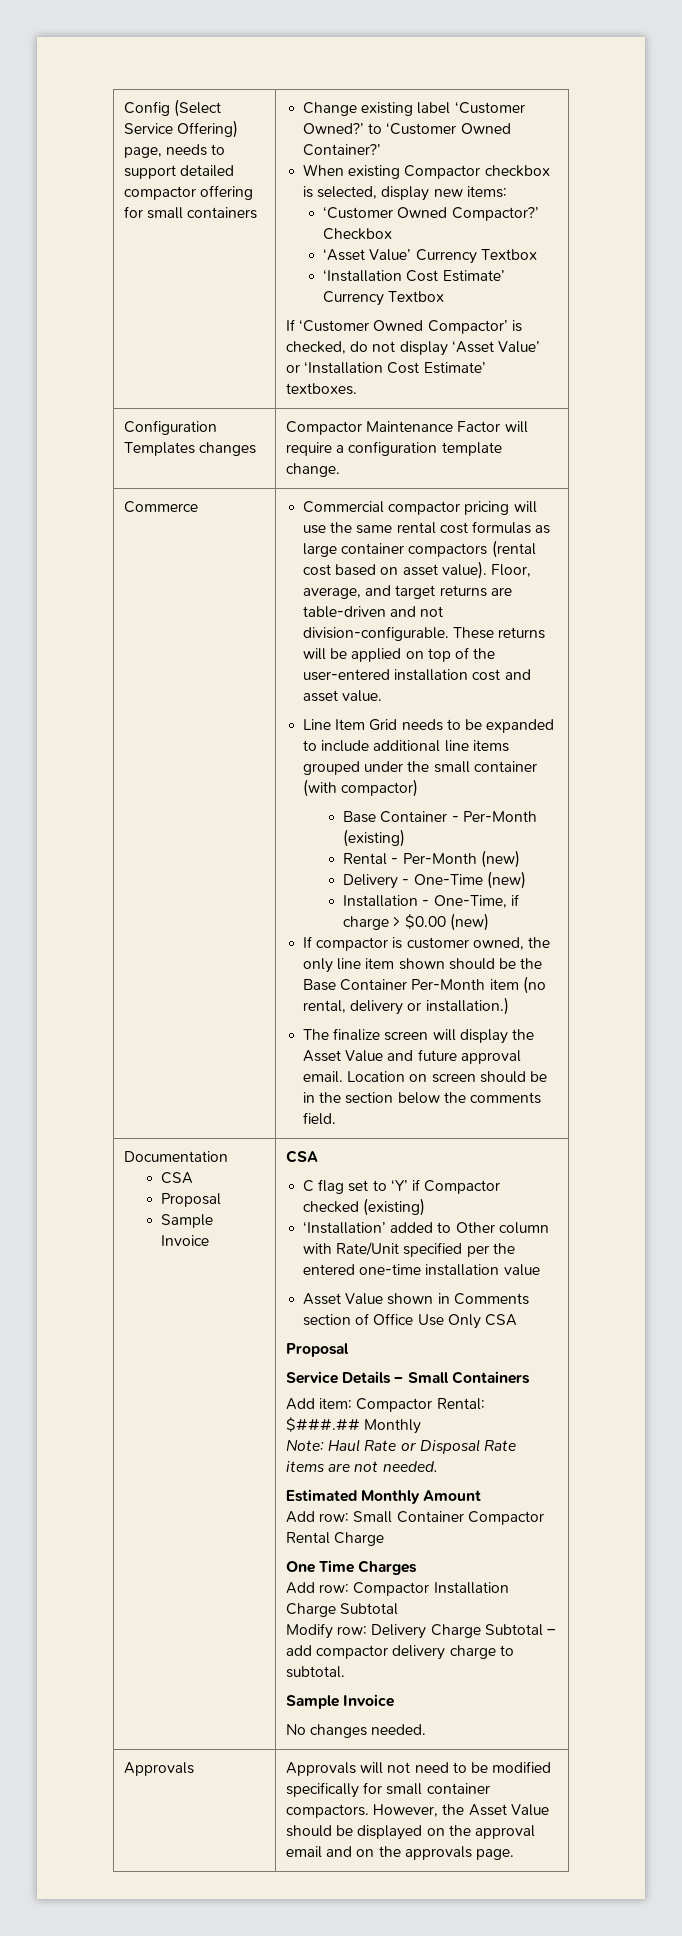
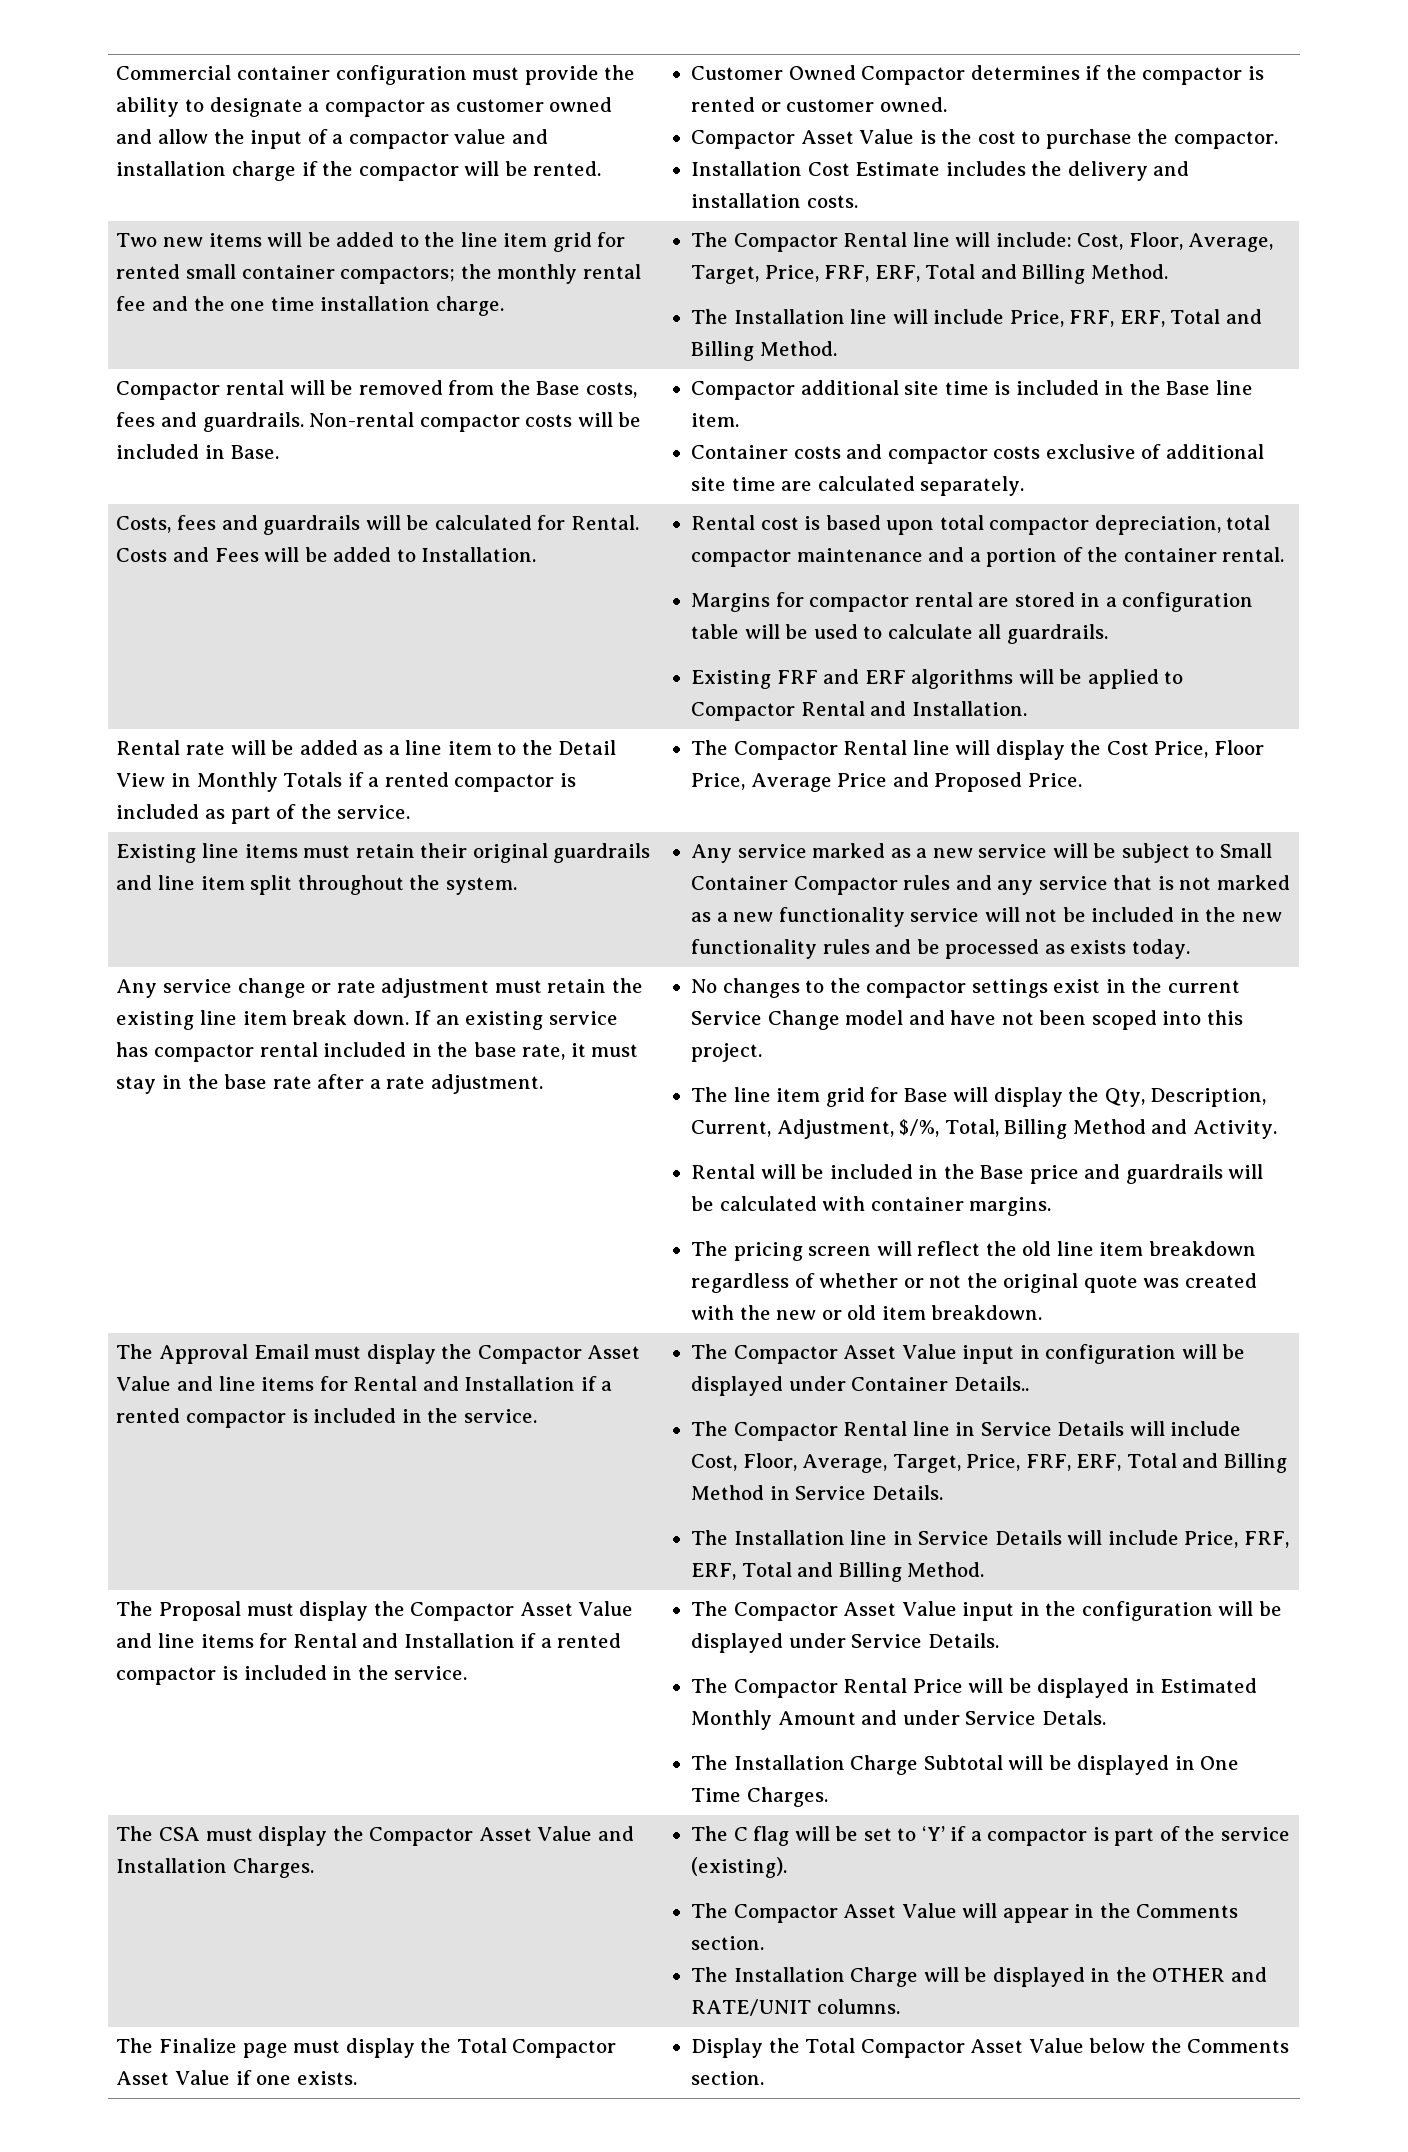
[123,99,222,117] [123,120,239,138] [123,144,226,158] [123,165,235,179] [123,185,254,200] [123,206,258,219] [303,101,525,116] [303,122,511,135] [303,144,382,156] [303,164,550,179] [303,186,507,201] [323,206,539,221] [323,228,393,240] [323,248,537,264] [323,269,505,282] [323,291,445,306] [285,319,522,334] [285,340,540,356] [285,361,486,374] [285,383,357,395] [123,420,217,435] [123,442,257,456] [285,421,528,435] [285,441,502,456] [285,463,340,477] [123,501,198,513] [303,501,537,515] [303,521,551,534] [303,540,536,558] [303,561,531,579] [303,585,512,599] [303,606,444,618] [303,626,546,641] [303,647,496,662] [303,669,531,681] [303,690,383,702] [303,719,555,733] [303,740,509,752] [303,761,537,775] [303,779,419,797] [343,811,537,823] [343,829,406,847] [343,850,520,868] [343,871,526,889] [343,894,519,908] [343,913,489,931] [303,936,550,951] [303,958,543,973] [303,976,546,994] [303,997,509,1015] [303,1028,534,1044] [303,1049,521,1064] [303,1071,547,1083] [303,1092,541,1104] [303,1112,337,1125] [123,1151,228,1162] [161,1172,194,1184] [161,1193,222,1207] [161,1214,214,1228] [161,1235,210,1246] [285,1150,318,1163] [303,1179,501,1194] [303,1198,426,1216] [303,1221,549,1234] [303,1242,515,1257] [303,1264,540,1276] [303,1293,529,1305] [303,1313,517,1329] [285,1343,349,1357] [285,1371,530,1384] [285,1398,485,1412] [285,1417,422,1434] [285,1439,516,1454] [285,1461,438,1472] [285,1489,482,1504] [285,1511,544,1525] [285,1532,385,1546] [285,1560,418,1575] [285,1582,509,1596] [285,1603,399,1617] [285,1623,556,1639] [285,1645,514,1660] [285,1666,345,1678] [285,1694,395,1709] [285,1724,427,1738] [123,1762,194,1776] [285,1761,552,1776] [285,1782,490,1798] [285,1804,549,1818] [285,1825,535,1840] [285,1846,514,1860] Config (Select Service Offering) page, needs to support detailed compactor offering for small containers | Change existing label ‘Customer Owned?’ to ‘Customer Owned Container?’ // When existing Compactor checkbox is selected, display new items: // ‘Customer Owned Compactor?’ Checkbox // ‘Asset Value’ Currency Textbox // ‘Installation Cost Estimate’ Currency Textbox // If ‘Customer Owned Compactor’ is checked, do not display ‘Asset Value’ or ‘Installation Cost Estimate’ textboxes. // Configuration Templates changes | Compactor Maintenance Factor will require a configuration template change. // Commerce | Commercial compactor pricing will use the same rental cost formulas as large container compactors (rental cost based on asset value). Floor, average, and target returns are table-driven and not division-configurable. These returns will be applied on top of the user-entered installation cost and asset value. // Line Item Grid needs to be expanded to include additional line items grouped under the small container (with compactor) // Base Container - Per-Month (existing) // Rental - Per-Month (new) // Delivery - One-Time (new) // Installation - One-Time, if charge > $0.00 (new) // If compactor is customer owned, the only line item shown should be the Base Container Per-Month item (no rental, delivery or installation.) // The finalize screen will display the Asset Value and future approval email. Location on screen should be in the section below the comments field. // Documentation // CSA // Proposal // Sample Invoice | CSA // C flag set to ‘Y’ if Compactor checked (existing) // ‘Installation’ added to Other column with Rate/Unit specified per the entered one-time installation value // Asset Value shown in Comments section of Office Use Only CSA // Proposal // Service Details – Small Containers // Add item: Compactor Rental: $###.## Monthly // Note: Haul Rate or Disposal Rate items are not needed. // Estimated Monthly Amount // Add row: Small Container Compactor Rental Charge // One Time Charges // Add row: Compactor Installation Charge Subtotal // Modify row: Delivery Charge Subtotal – add compactor delivery charge to subtotal. // Sample Invoice // No changes needed. // Approvals | Approvals will not need to be modified specifically for small container compactors. However, the Asset Value should be displayed on the approval email and on the approvals page. -> [116,65,636,85] [116,97,613,117] [116,129,548,149] [116,161,602,181] [690,65,1264,85] [690,97,947,112] [690,129,1278,149] [690,161,1190,181] [690,193,858,208] [116,232,626,252] [116,264,641,284] [116,296,504,316] [690,232,1274,252] [690,264,1168,284] [690,309,1262,327] [690,341,837,361] [116,380,637,400] [116,412,642,432] [116,444,279,459] [690,380,1253,400] [690,413,739,427] [690,444,1264,464] [690,476,1025,496] [116,515,639,535] [116,547,537,562] [690,515,1271,535] [690,547,1285,567] [690,592,1254,612] [690,624,1108,644] [690,669,1184,689] [690,701,1027,721] [116,740,617,755] [116,772,576,792] [116,804,411,824] [690,740,1264,760] [690,772,1082,792] [116,843,651,863] [116,875,517,895] [690,843,1272,863] [690,875,1290,895] [690,907,1282,927] [690,939,1190,959] [116,978,643,998] [116,1010,618,1030] [116,1042,639,1062] [116,1074,543,1094] [690,978,1240,998] [690,1010,1243,1030] [690,1043,762,1062] [690,1087,1267,1107] [690,1119,1277,1139] [690,1164,1264,1184] [690,1196,1052,1216] [690,1241,1256,1261] [690,1273,1257,1293] [690,1305,1043,1320] [116,1344,641,1364] [116,1376,613,1391] [116,1408,537,1428] [690,1344,1246,1364] [690,1376,1029,1396] [690,1421,1242,1441] [690,1453,1287,1473] [690,1485,943,1500] [690,1530,1289,1548] [690,1562,985,1582] [116,1601,634,1621] [116,1633,622,1648] [116,1665,468,1685] [690,1601,1282,1621] [690,1633,999,1653] [690,1678,1258,1698] [690,1710,1106,1730] [690,1755,1240,1775] [690,1787,828,1807] [116,1826,634,1846] [116,1858,314,1878] [690,1826,1291,1846] [690,1857,787,1878] [690,1903,1239,1923] [690,1936,764,1950] [690,1967,1267,1987] [690,1999,900,2016] [116,2038,617,2058] [116,2070,357,2085] [690,2038,1290,2058] [690,2071,764,2085] Commercial container configuration must provide the ability to designate a compactor as customer owned and allow the input of a compactor value and installation charge if the compactor will be rented. | Customer Owned Compactor determines if the compactor is rented or customer owned. // Compactor Asset Value is the cost to purchase the compactor. // Installation Cost Estimate includes the delivery and installation costs. // Two new items will be added to the line item grid for rented small container compactors; the monthly rental fee and the one time installation charge. | The Compactor Rental line will include: Cost, Floor, Average, Target, Price, FRF, ERF, Total and Billing Method. // The Installation line will include Price, FRF, ERF, Total and Billing Method. // Compactor rental will be removed from the Base costs, fees and guardrails. Non-rental compactor costs will be included in Base. | Compactor additional site time is included in the Base line item. // Container costs and compactor costs exclusive of additional site time are calculated separately. // Costs, fees and guardrails will be calculated for Rental. Costs and Fees will be added to Installation. | Rental cost is based upon total compactor depreciation, total compactor maintenance and a portion of the container rental. // Margins for compactor rental are stored in a configuration table will be used to calculate all guardrails. // Existing FRF and ERF algorithms will be applied to Compactor Rental and Installation. // Rental rate will be added as a line item to the Detail View in Monthly Totals if a rented compactor is included as part of the service. | The Compactor Rental line will display the Cost Price, Floor Price, Average Price and Proposed Price. // Existing line items must retain their original guardrails and line item split throughout the system. | Any service marked as a new service will be subject to Small Container Compactor rules and any service that is not marked as a new functionality service will not be included in the new functionality rules and be processed as exists today. // Any service change or rate adjustment must retain the existing line item break down. If an existing service has compactor rental included in the base rate, it must stay in the base rate after a rate adjustment. | No changes to the compactor settings exist in the current Service Change model and have not been scoped into this project. // The line item grid for Base will display the Qty, Description, Current, Adjustment, $/%, Total, Billing Method and Activity. // Rental will be included in the Base price and guardrails will be calculated with container margins. // The pricing screen will reflect the old line item breakdown regardless of whether or not the original quote was created with the new or old item breakdown. // The Approval Email must display the Compactor Asset Value and line items for Rental and Installation if a rented compactor is included in the service. | The Compactor Asset Value input in configuration will be displayed under Container Details.. // The Compactor Rental line in Service Details will include Cost, Floor, Average, Target, Price, FRF, ERF, Total and Billing Method in Service Details. // The Installation line in Service Details will include Price, FRF, ERF, Total and Billing Method. // The Proposal must display the Compactor Asset Value and line items for Rental and Installation if a rented compactor is included in the service. | The Compactor Asset Value input in the configuration will be displayed under Service Details. // The Compactor Rental Price will be displayed in Estimated Monthly Amount and under Service Detals. // The Installation Charge Subtotal will be displayed in One Time Charges. // The CSA must display the Compactor Asset Value and Installation Charges. | The C flag will be set to ‘Y’ if a compactor is part of the service (existing). // The Compactor Asset Value will appear in the Comments section. // The Installation Charge will be displayed in the OTHER and RATE/UNIT columns. // The Finalize page must display the Total Compactor Asset Value if one exists. | Display the Total Compactor Asset Value below the Comments section.

